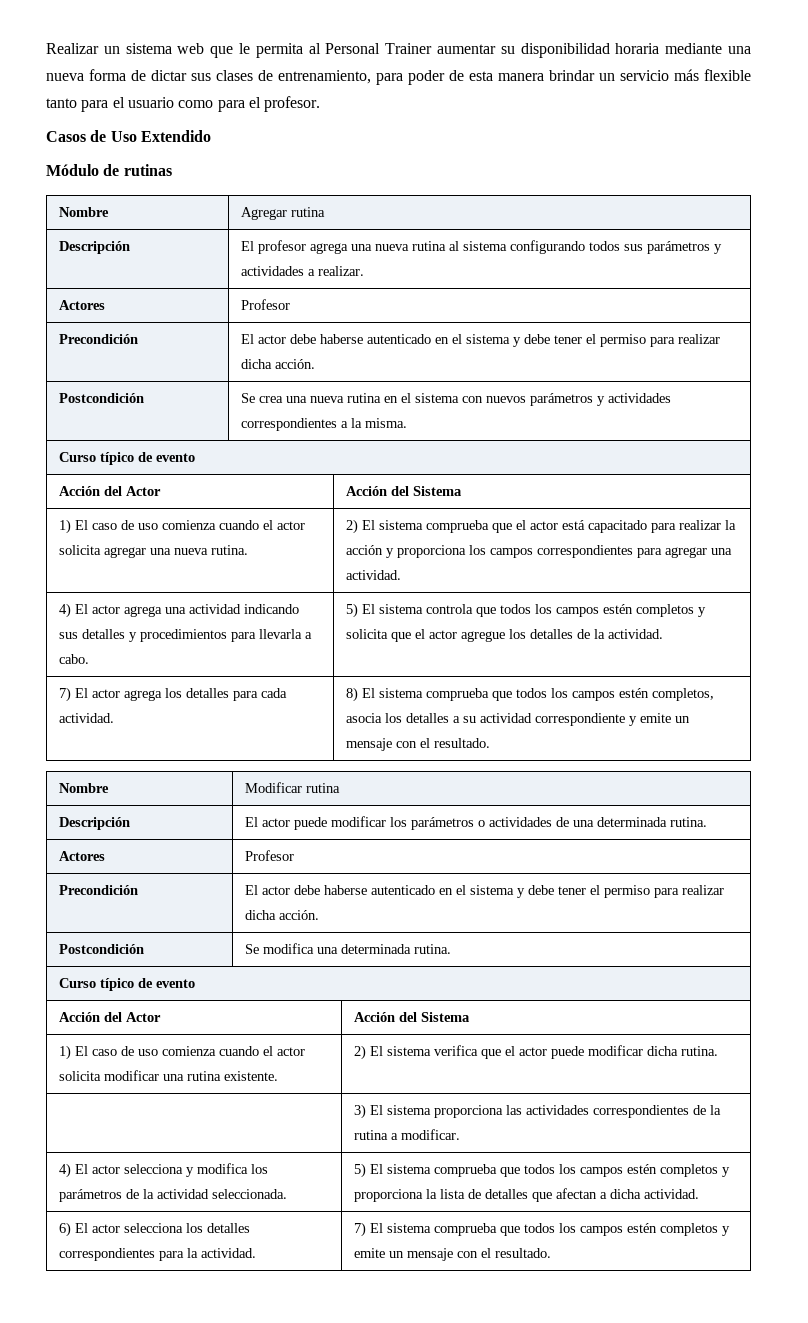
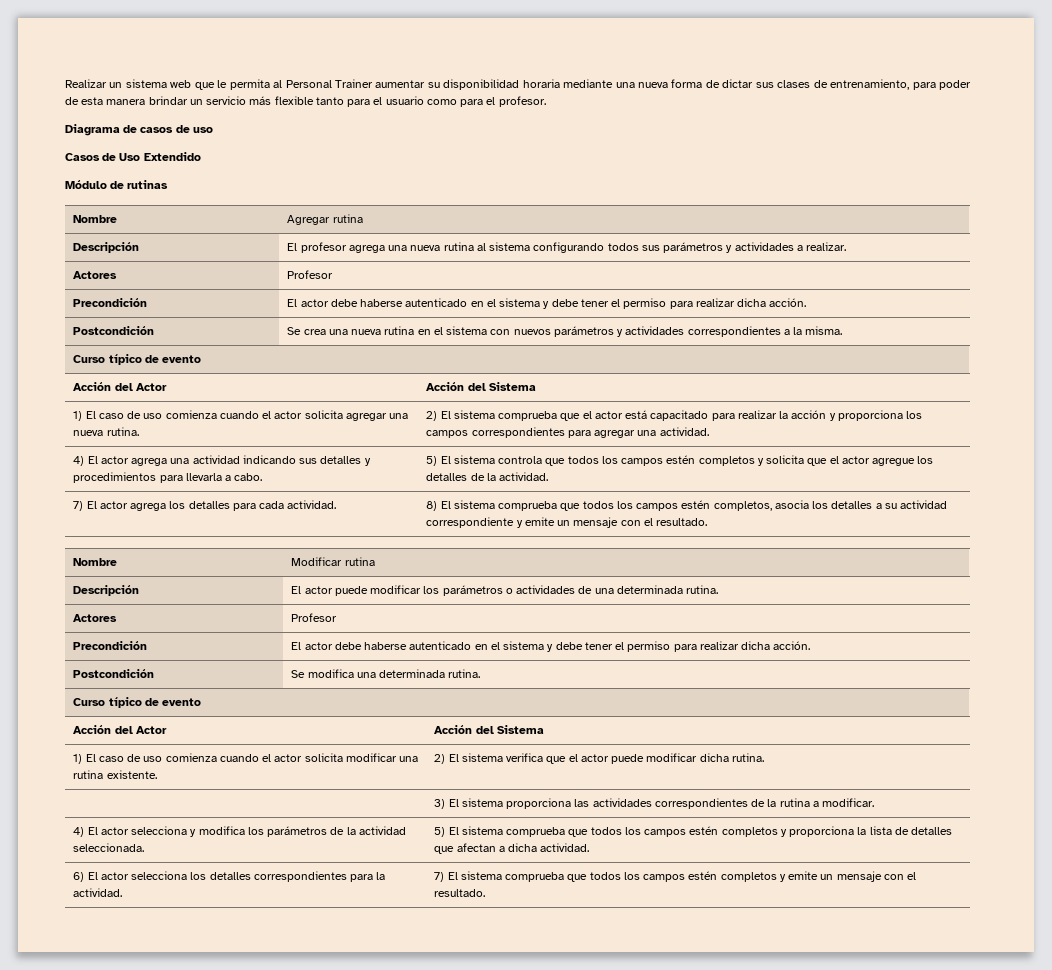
(321, 104) none -> [65,124,213,136] // Diagrama de casos de uso

